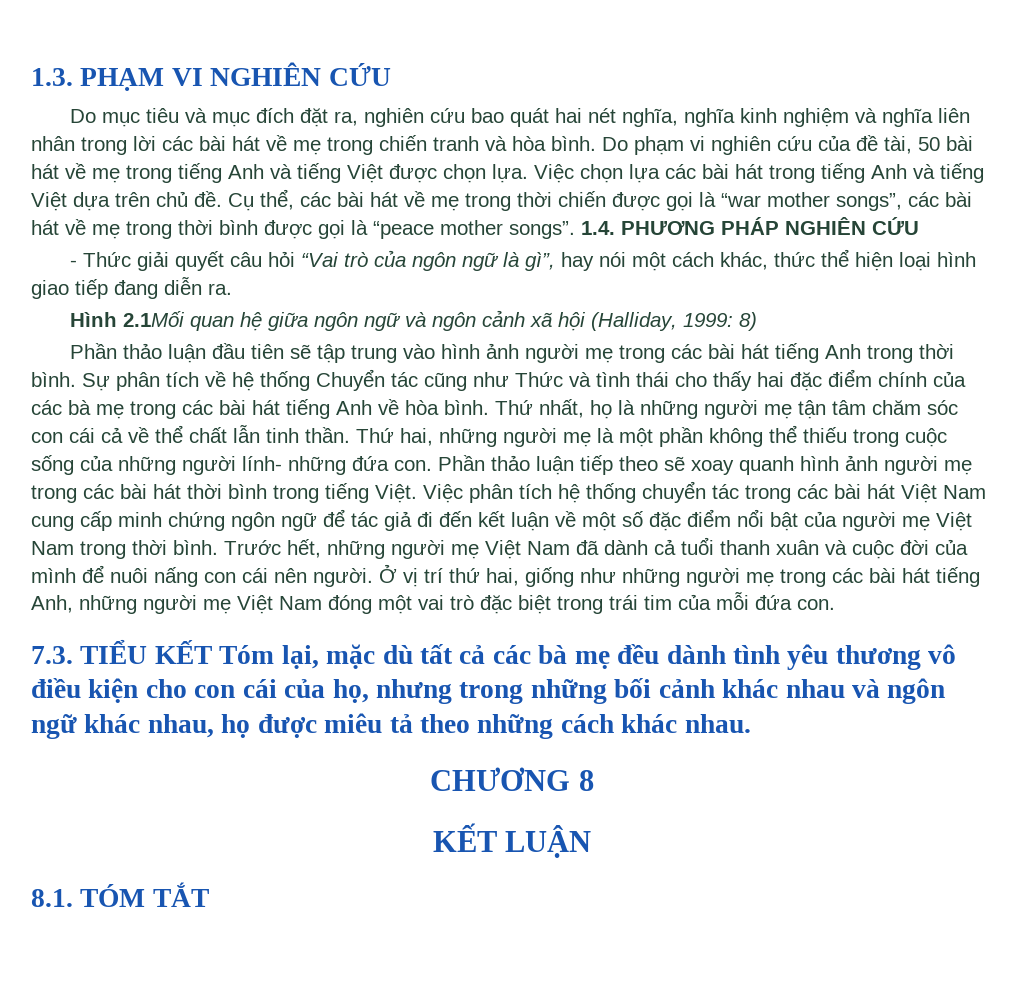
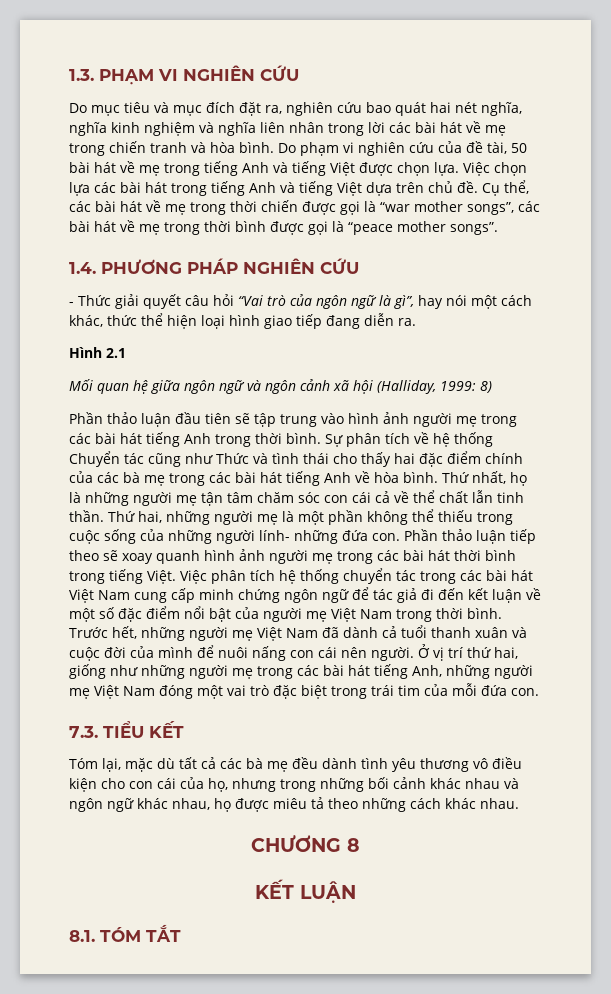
(575, 230) none -> (498, 228) //
[122,311,185,327] 2.1Mối -> [106,348,126,358] [69,379,93,391] 2.1 // Mối
(212, 652) none -> (184, 729) //

